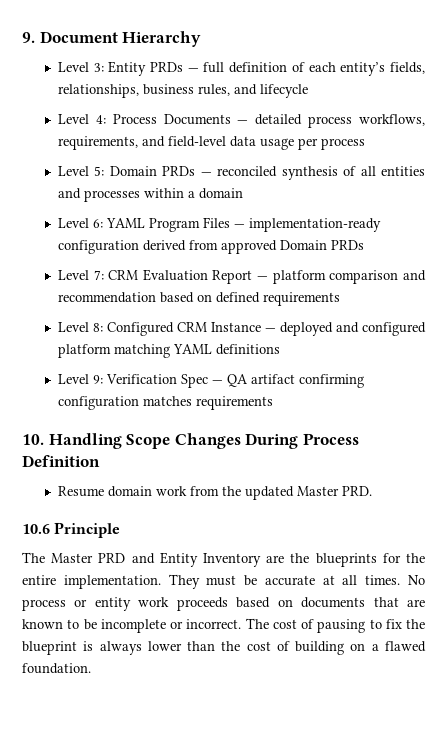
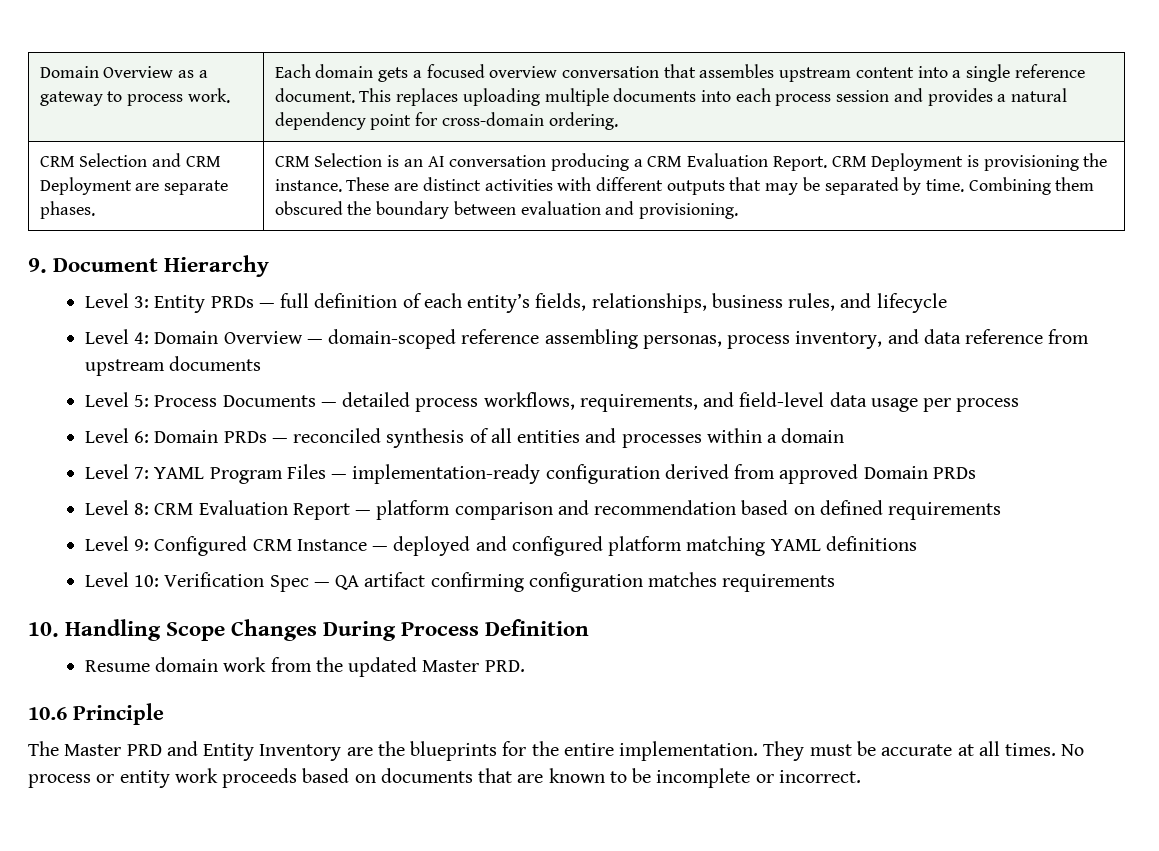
(22, 37) none -> [39,66,208,78] [39,88,230,106] [274,64,1085,82] [274,88,1068,106] [274,112,618,130] [39,153,221,167] [39,177,229,195] [39,201,95,219] [274,153,1108,171] [274,177,1095,195] [274,201,738,219] Domain Overview as a gateway to process work. | Each domain gets a focused overview conversation that assembles upstream content into a single reference document. This replaces uploading multiple documents into each process session and provides a natural dependency point for cross-domain ordering. // CRM Selection and CRM Deployment are separate phases. | CRM Selection is an AI conversation producing a CRM Evaluation Report. CRM Deployment is provisioning the instance. These are distinct activities with different outputs that may be separated by time. Combining them obscured the boundary between evaluation and provisioning. //
(106, 119) none -> [154,329,1090,349] [84,356,261,376] [84,392,149,407] Domain Overview — domain-scoped reference assembling personas, process inventory, and data reference from upstream documents // Level 5:
[94,166,105,176] 5: -> [133,431,149,443] 6:
[92,219,103,228] 6: -> [133,467,149,479] 7:
[93,270,104,280] 7: -> [133,503,149,515] 8:
[92,323,103,332] 8: -> [133,539,149,551] 9:
[92,375,103,384] 9: -> [133,575,159,587] 10:
[245,618,425,633] [22,641,426,655] [22,663,91,674] The cost of pausing to fix the blueprint is always lower than the cost of building on a flawed foundation. -> (861, 776) none

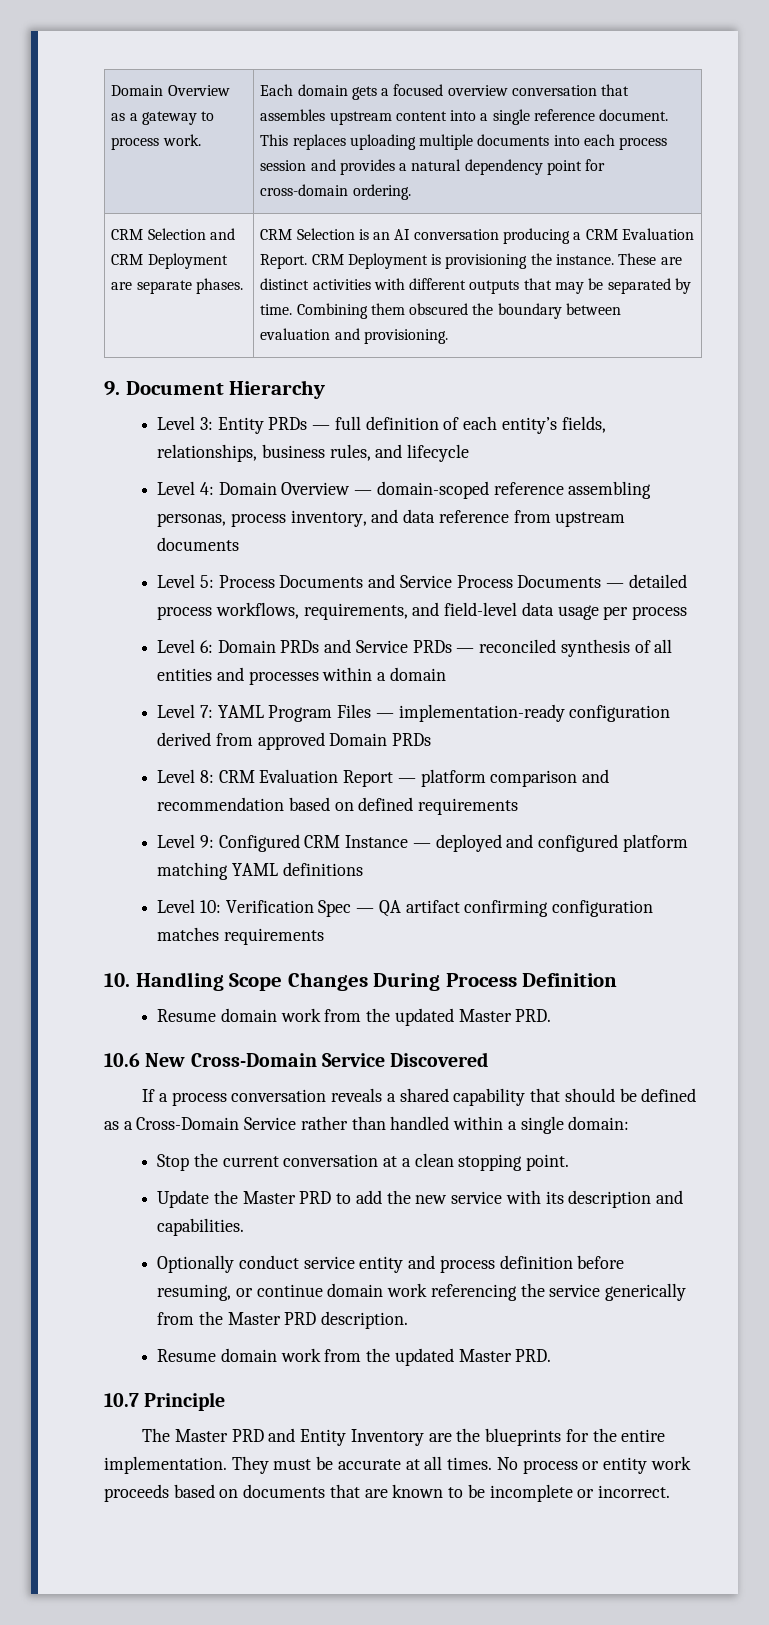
(316, 401) none -> [368,574,602,588] and Service Process Documents
(267, 437) none -> [324,639,452,653] and Service PRDs
(67, 713) none -> [145,1052,489,1067] [142,1088,697,1106] [104,1116,630,1134] [157,1153,570,1171] [157,1190,683,1208] [157,1218,245,1236] [157,1255,625,1273] [157,1283,687,1301] [157,1311,409,1329] [157,1348,552,1366] [104,1393,139,1407] New Cross-Domain Service Discovered // If a process conversation reveals a shared capability that should be defined as a Cross-Domain Service rather than handled within a single domain: // Stop the current conversation at a clean stopping point. // Update the Master PRD to add the new service with its description and capabilities. // Optionally conduct service entity and process definition before resuming, or continue domain work referencing the service generically from the Master PRD description. // Resume domain work from the updated Master PRD. // 10.7

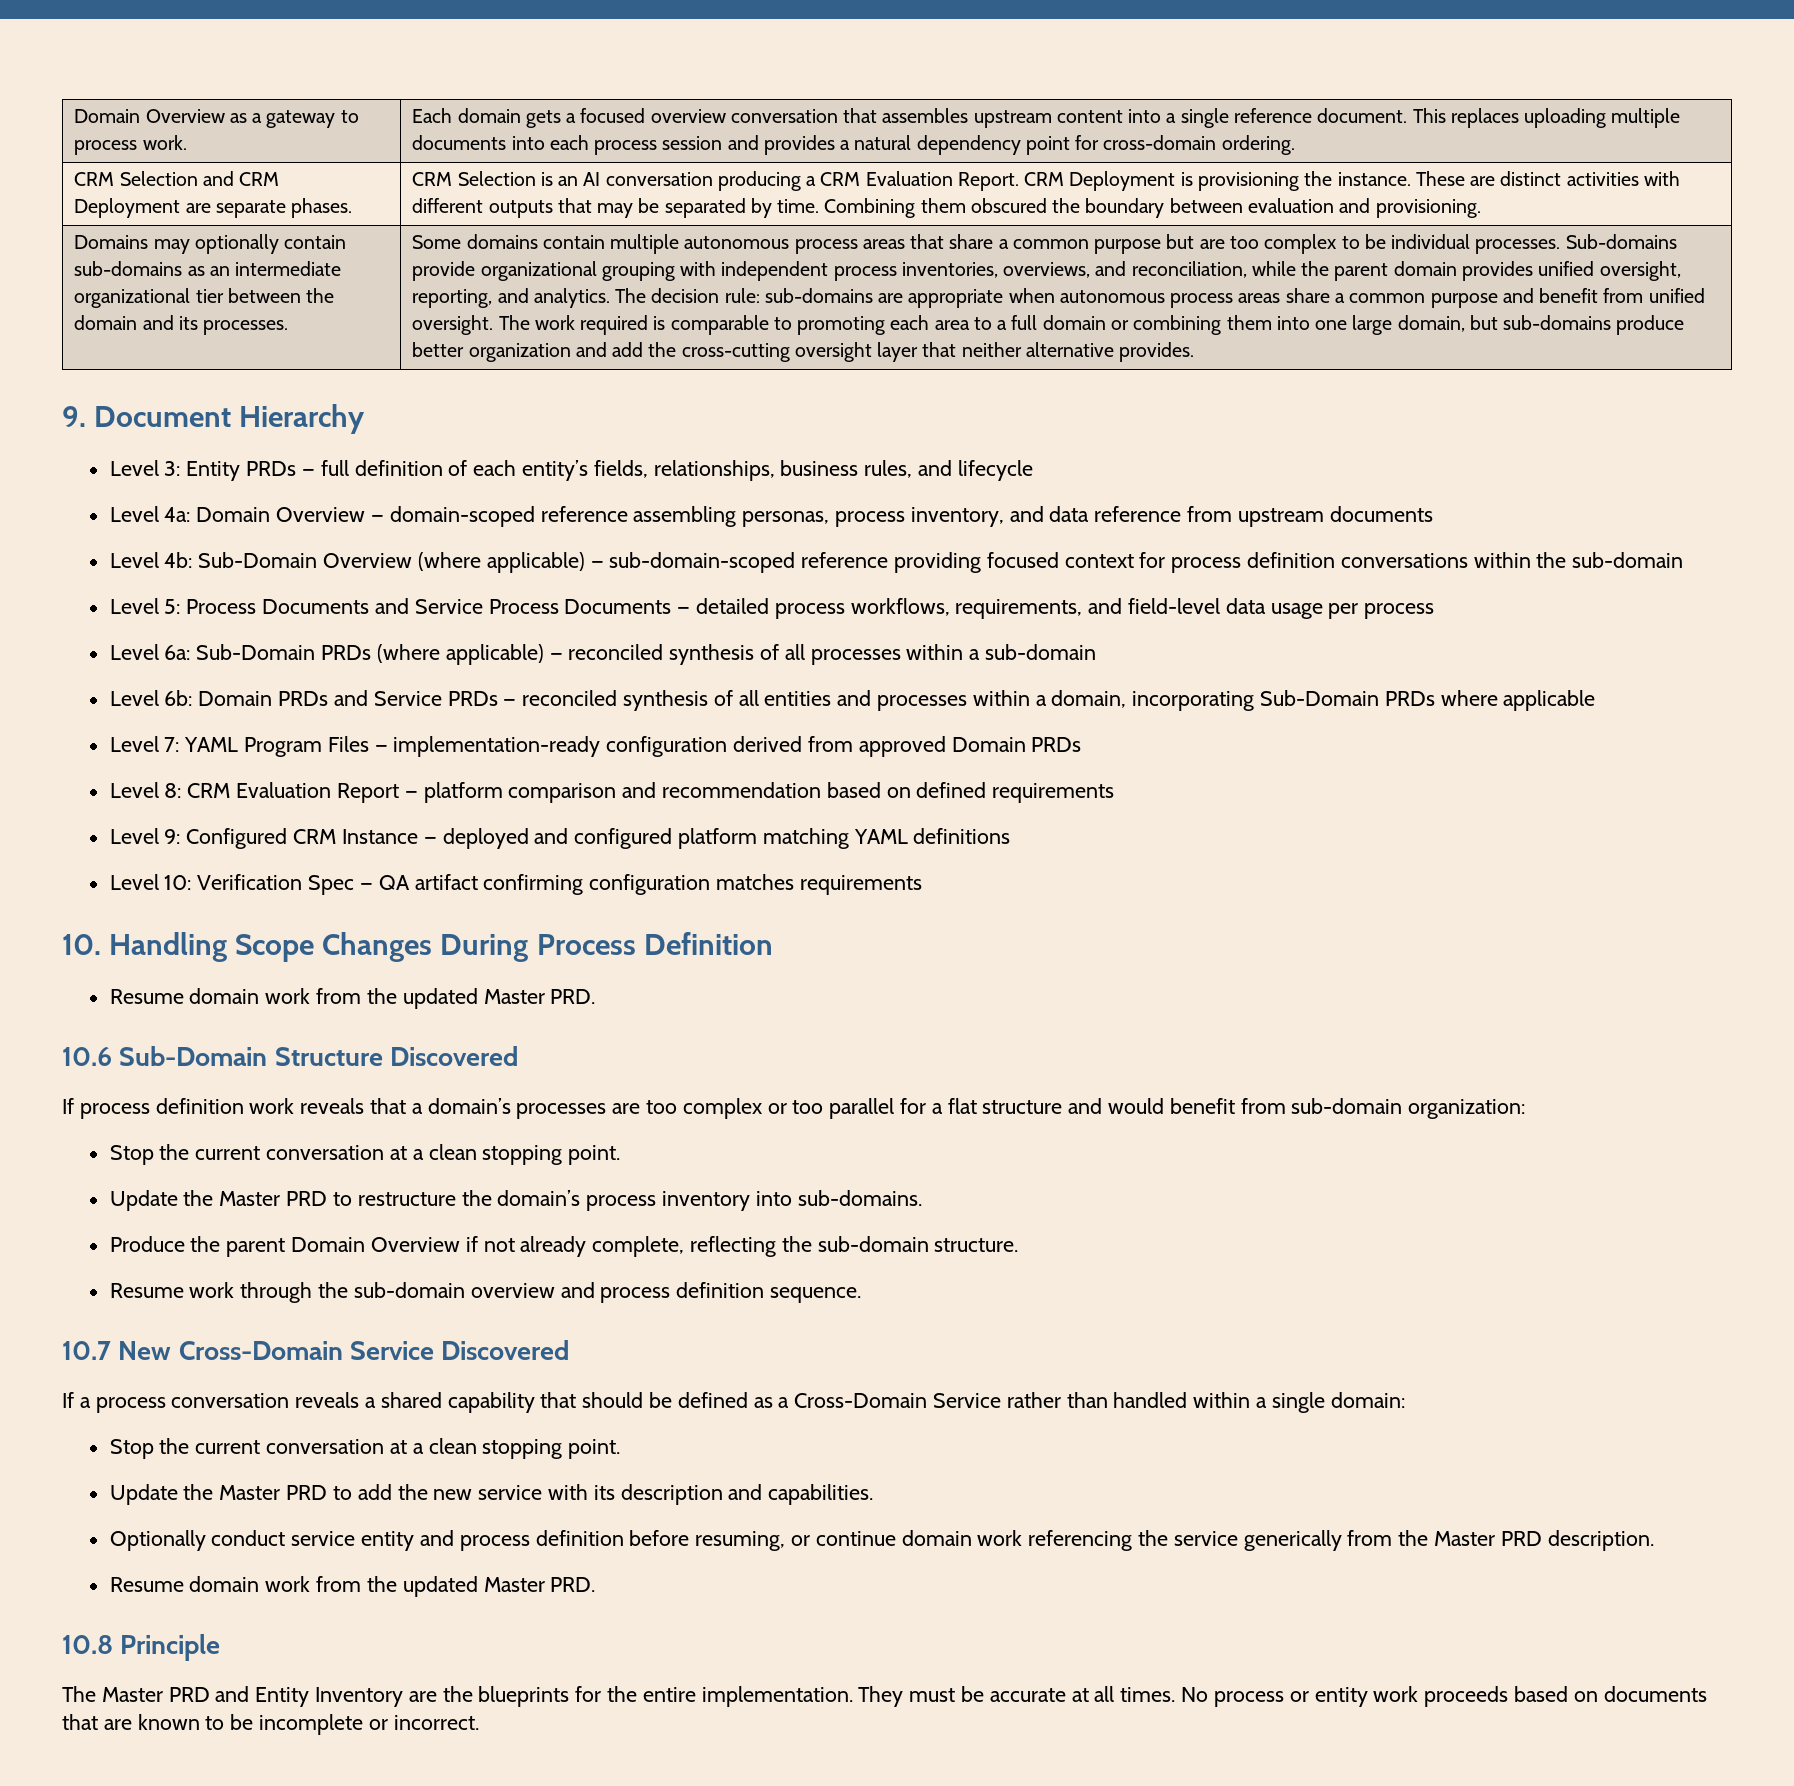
(448, 336) none -> [74,234,347,254] [74,261,342,276] [74,288,335,308] [74,315,289,335] [412,234,1677,254] [412,261,1681,281] [412,288,1705,308] [412,315,1685,335] [412,342,1195,362] // Domains may optionally contain sub-domains as an intermediate organizational tier between the domain and its processes. | Some domains contain multiple autonomous process areas that share a common purpose but are too complex to be individual processes. Sub-domains provide organizational grouping with independent process inventories, overviews, and reconciliation, while the parent domain provides unified oversight, reporting, and analytics. The decision rule: sub-domains are appropriate when autonomous process areas share a common purpose and benefit from unified oversight. The work required is comparable to promoting each area to a full domain or combining them into one large domain, but sub-domains produce better organization and add the cross-cutting oversight layer that neither alternative provides.
[200,482,215,495] 4: -> [164,507,191,522] 4a:
(240, 544) none -> [109,552,1684,573] // Level 4b: Sub-Domain Overview (where applicable) — sub-domain-scoped reference providing focused context for process definition conversations within the sub-domain
[200,640,214,653] 6: -> [164,644,1096,665] [109,690,193,706] 6a: Sub-Domain PRDs (where applicable) — reconciled synthesis of all processes within a sub-domain // Level 6b:
[389,667,446,681] domain -> [1051,690,1596,711] domain, incorporating Sub-Domain PRDs where applicable
(140, 1060) none -> [119,1046,518,1066] [62,1098,1526,1119] [109,1144,621,1165] [109,1190,922,1211] [109,1236,1019,1257] [109,1282,861,1303] [62,1341,111,1360] Sub-Domain Structure Discovered // If process definition work reveals that a domain’s processes are too complex or too parallel for a flat structure and would benefit from sub-domain organization: // Stop the current conversation at a clean stopping point. // Update the Master PRD to restructure the domain’s process inventory into sub-domains. // Produce the parent Domain Overview if not already complete, reflecting the sub-domain structure. // Resume work through the sub-domain overview and process definition sequence. // 10.7
[104,1393,139,1407] 10.7 -> [62,1635,113,1654] 10.8

